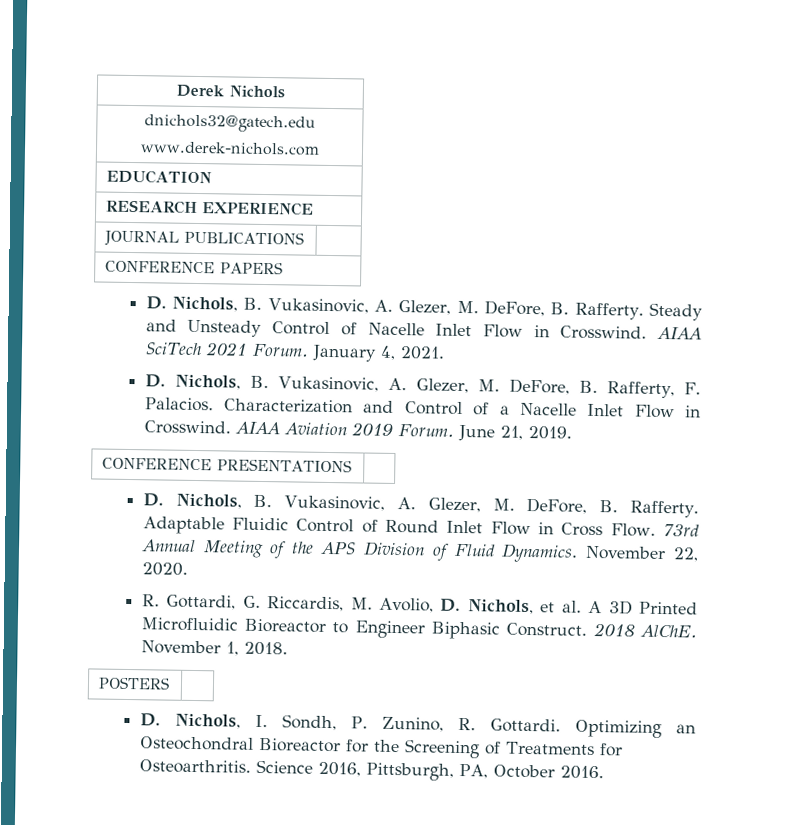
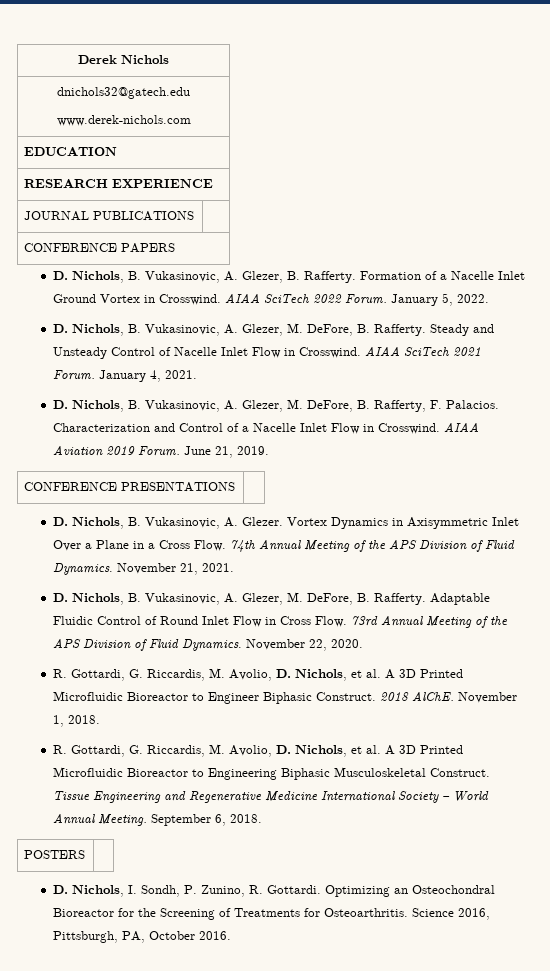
(284, 268) none -> [53,271,526,283] [53,293,490,306] // D. Nichols, B. Vukasinovic, A. Glezer, B. Rafferty. Formation of a Nacelle Inlet Ground Vortex in Crosswind. AIAA SciTech 2022 Forum. January 5, 2022.
(353, 465) none -> [53,517,520,529] [53,539,516,552] [53,563,235,575] // D. Nichols, B. Vukasinovic, A. Glezer. Vortex Dynamics in Axisymmetric Inlet Over a Plane in a Cross Flow. 74th Annual Meeting of the APS Division of Fluid Dynamics. November 21, 2021.
(288, 648) none -> [53,744,464,757] [53,767,491,780] [53,791,490,803] [53,813,263,826] // R. Gottardi, G. Riccardis, M. Avolio, D. Nichols, et al. A 3D Printed Microfluidic Bioreactor to Engineering Biphasic Musculoskeletal Construct. Tissue Engineering and Regenerative Medicine International Society – World Annual Meeting. September 6, 2018.

